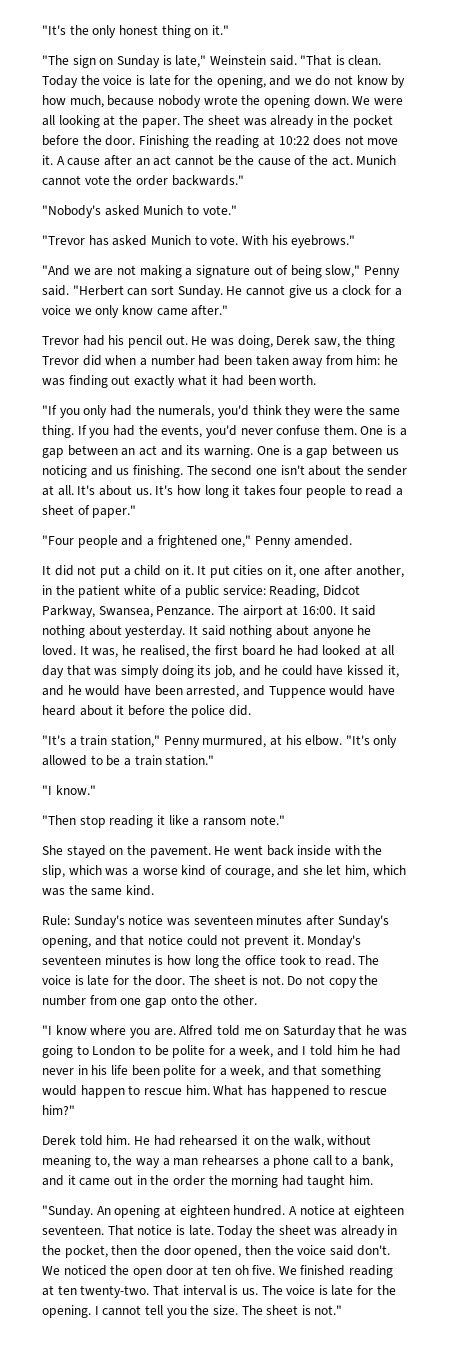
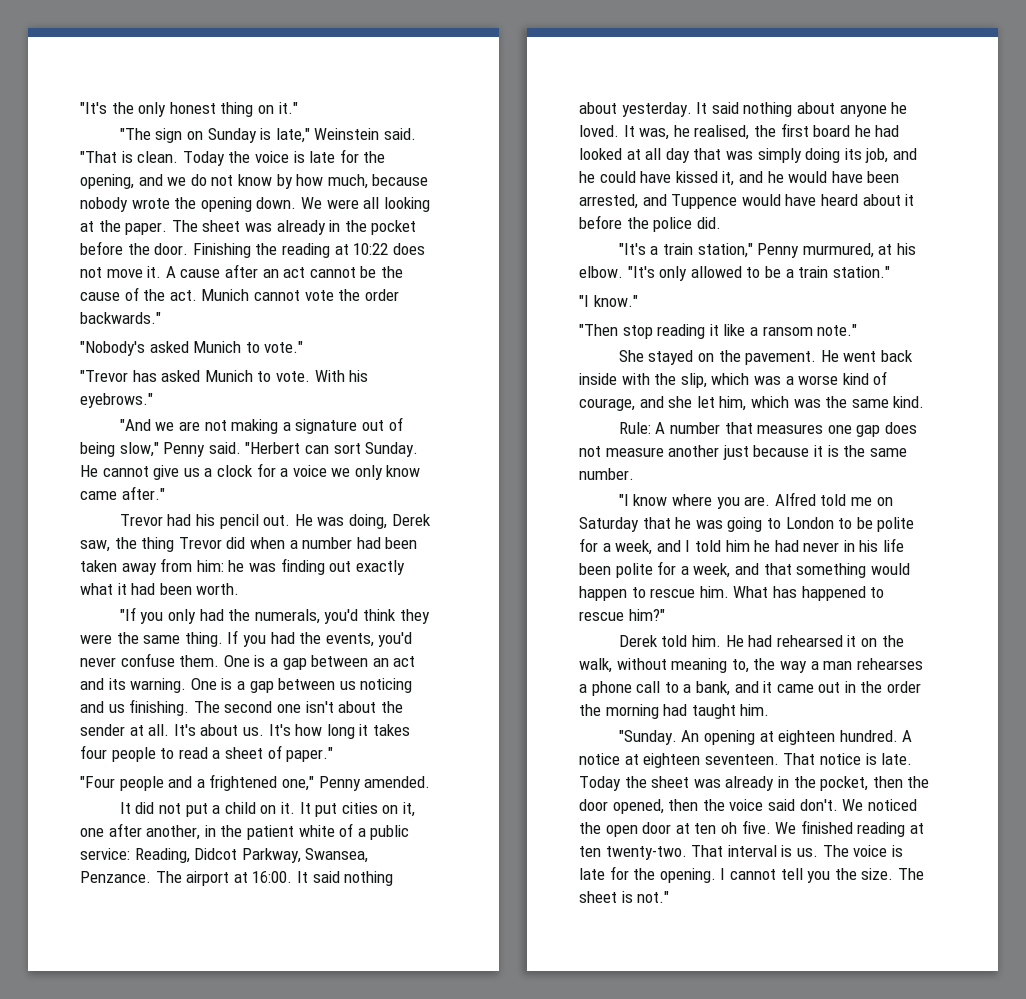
[73,915,389,928] [42,935,362,948] [42,955,380,968] [42,975,379,988] [42,995,257,1008] Sunday's notice was seventeen minutes after Sunday's opening, and that notice could not prevent it. Monday's seventeen minutes is how long the office took to read. The voice is late for the door. The sheet is not. Do not copy the number from one gap onto the other. -> [655,422,917,437] [579,445,907,460] [579,468,634,480] A number that measures one gap does not measure another just because it is the same number.

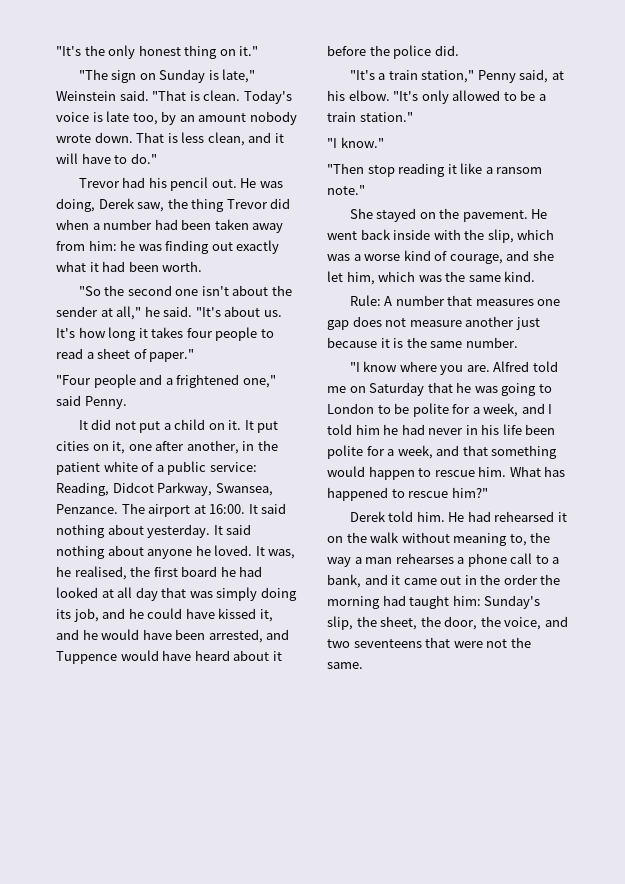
[182,149,386,166] [80,174,429,189] [80,197,430,212] [80,220,417,235] [80,241,425,258] [80,264,403,278] [80,287,399,301] [80,312,161,324] [80,341,304,356] [80,370,369,382] [80,393,153,408] [119,417,403,434] [80,442,419,457] [80,463,421,480] [80,486,165,500] Today the voice is late for the opening, and we do not know by how much, because nobody wrote the opening down. We were all looking at the paper. The sheet was already in the pocket before the door. Finishing the reading at 10:22 does not move it. A cause after an act cannot be the cause of the act. Munich cannot vote the order backwards." // "Nobody's asked Munich to vote." // "Trevor has asked Munich to vote. With his eyebrows." // "And we are not making a signature out of being slow," Penny said. "Herbert can sort Sunday. He cannot give us a clock for a voice we only know came after." -> [243,90,292,104] [56,111,297,125] [56,132,284,146] [56,153,157,164] Today's voice is late too, by an amount nobody wrote down. That is less clean, and it will have to do."
[119,607,430,624] [80,630,413,647] [80,653,416,670] [80,678,413,693] [80,699,220,716] "If you only had the numerals, you'd think they were the same thing. If you had the events, you'd never confuse them. One is a gap between an act and its warning. One is a gap between us noticing and us finishing. The -> [78,285,125,296] "So the
[148,724,196,736] all. It's -> [116,306,221,320] all," he said. "It's
[318,776,431,791] Penny amended. -> [56,395,127,409] said Penny.
[802,243,874,258] murmured, -> [519,69,549,83] said,
[579,658,612,673] walk, -> [370,532,400,543] walk
[740,704,770,716] [618,730,913,745] [579,753,913,768] [579,776,930,791] [579,799,917,814] [579,820,924,837] [579,845,903,860] [579,866,924,883] [579,891,670,903] him. // "Sunday. An opening at eighteen hundred. A notice at eighteen seventeen. That notice is late. Today the sheet was already in the pocket, then the door opened, then the voice said don't. We noticed the open door at ten oh five. We finished reading at ten twenty-two. That interval is us. The voice is late for the opening. I cannot tell you the size. The sheet is not." -> [452,595,541,609] [327,616,568,630] [327,637,531,648] [327,662,363,669] him: Sunday's slip, the sheet, the door, the voice, and two seventeens that were not the same.

